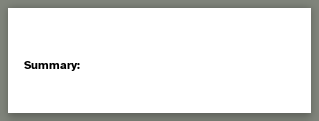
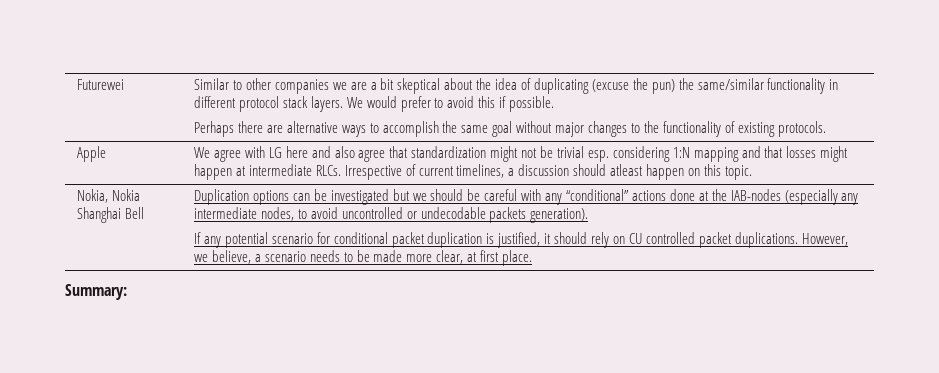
(24, 66) none -> [77,79,125,90] [194,78,839,94] [194,96,555,112] [194,121,826,137] [77,146,107,162] [194,146,849,162] [194,164,752,180] [77,189,140,203] [77,207,144,223] [194,189,859,205] [194,207,589,223] [194,232,848,248] [194,250,533,266] Futurewei | Similar to other companies we are a bit skeptical about the idea of duplicating (excuse the pun) the same/similar functionality in different protocol stack layers. We would prefer to avoid this if possible. // Perhaps there are alternative ways to accomplish the same goal without major changes to the functionality of existing protocols. // Apple | We agree with LG here and also agree that standardization might not be trivial esp. considering 1:N mapping and that losses might happen at intermediate RLCs. Irrespective of current timelines, a discussion should atleast happen on this topic. // Nokia, Nokia Shanghai Bell | Duplication options can be investigated but we should be careful with any “conditional” actions done at the IAB-nodes (especially any intermediate nodes, to avoid uncontrolled or undecodable packets generation). // If any potential scenario for conditional packet duplication is justified, it should rely on CU controlled packet duplications. However, we believe, a scenario needs to be made more clear, at first place. //

